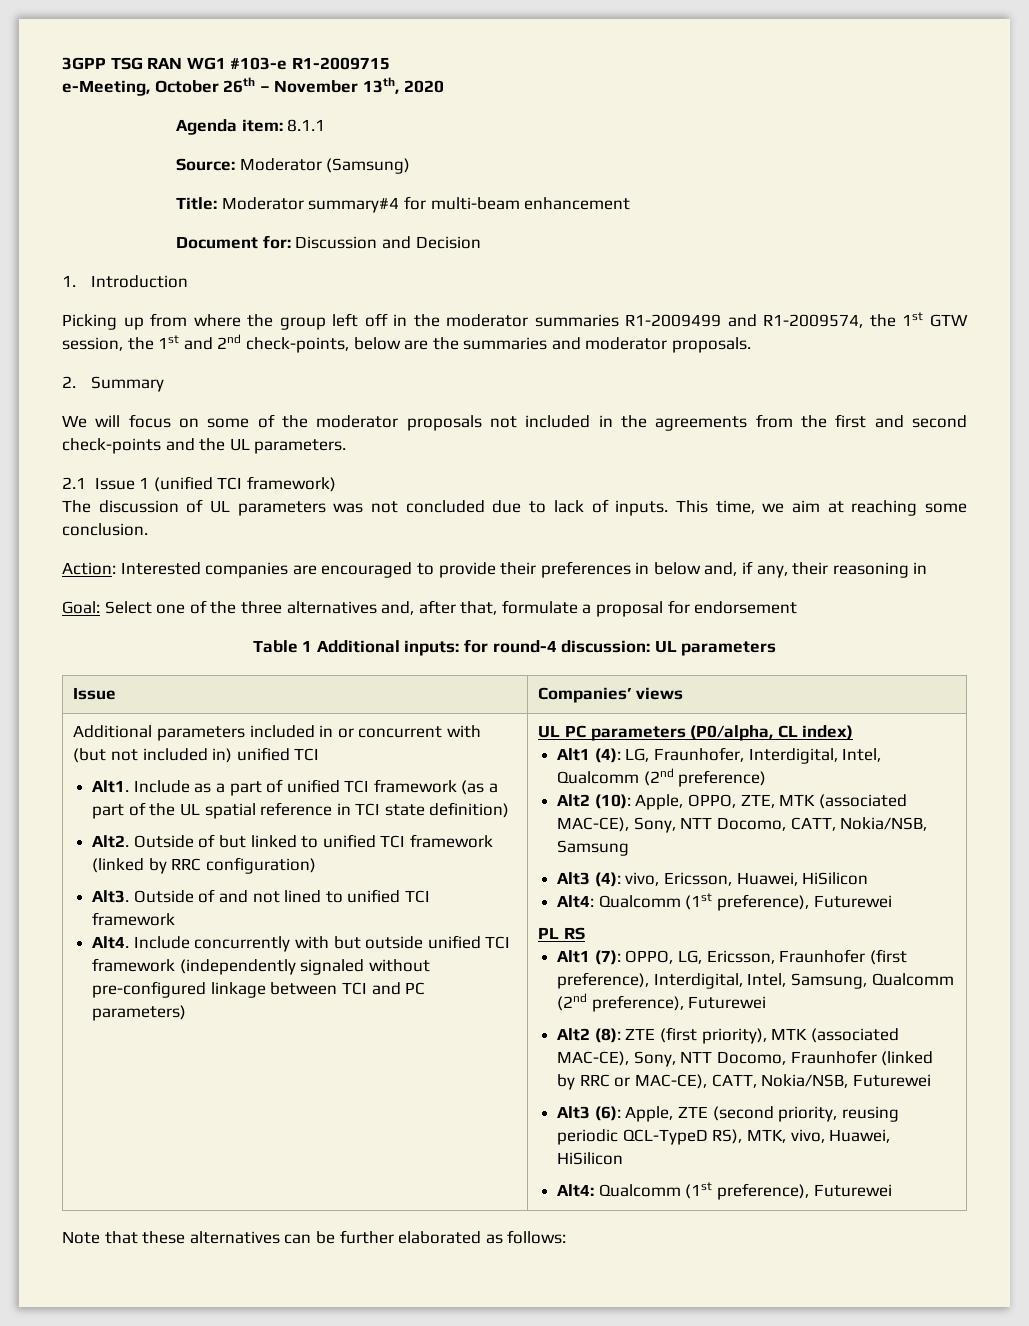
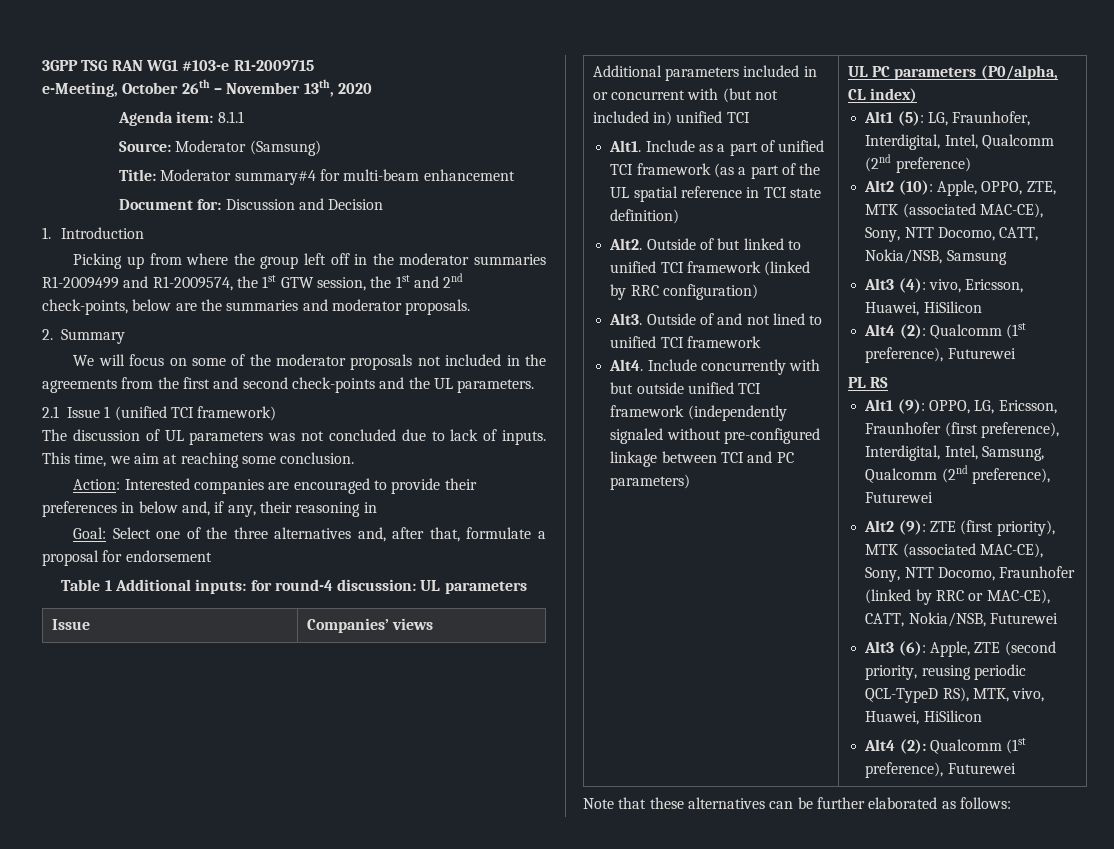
[594,748,621,763] (4): -> [897,111,924,126] (5):
[557,895,595,908] Alt4: -> [864,324,926,339] Alt4 (2):
[594,950,621,965] (7): -> [897,399,925,414] (9):
[594,1028,621,1043] (8): -> [898,520,926,535] (9):
[557,1184,595,1197] Alt4: -> [864,739,926,754] Alt4 (2):

